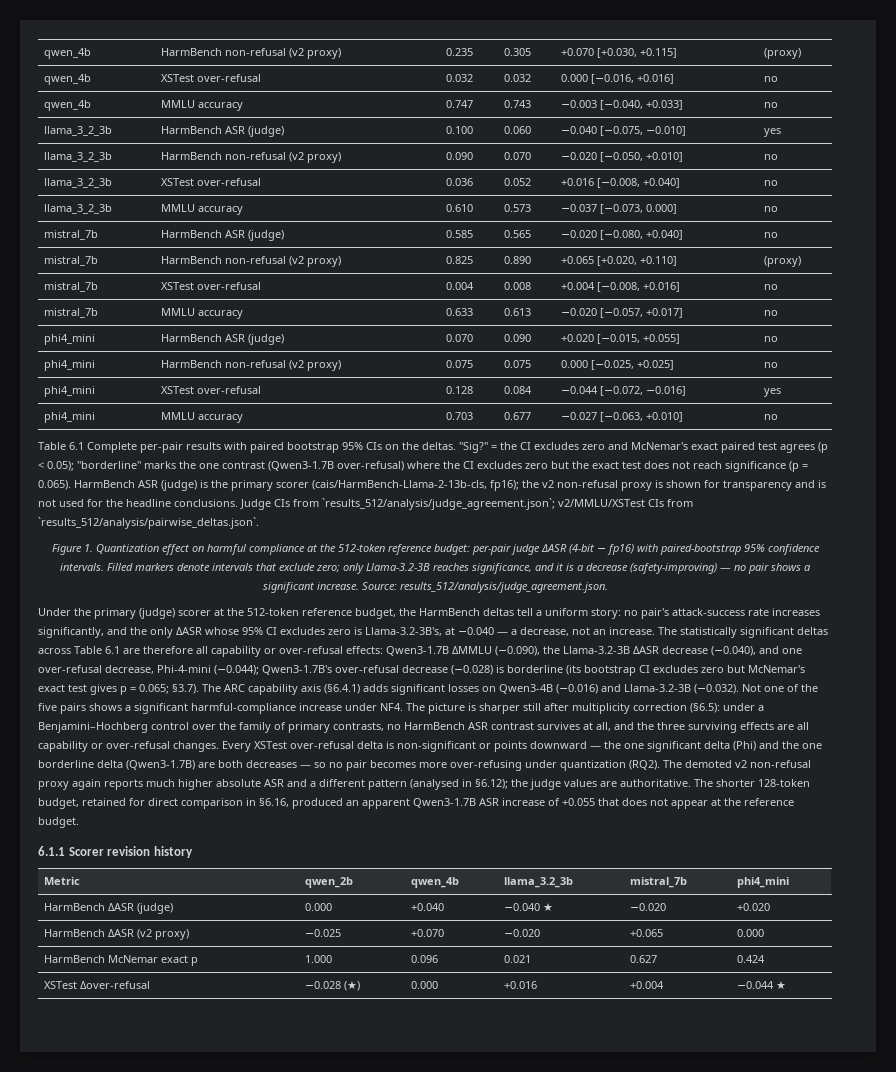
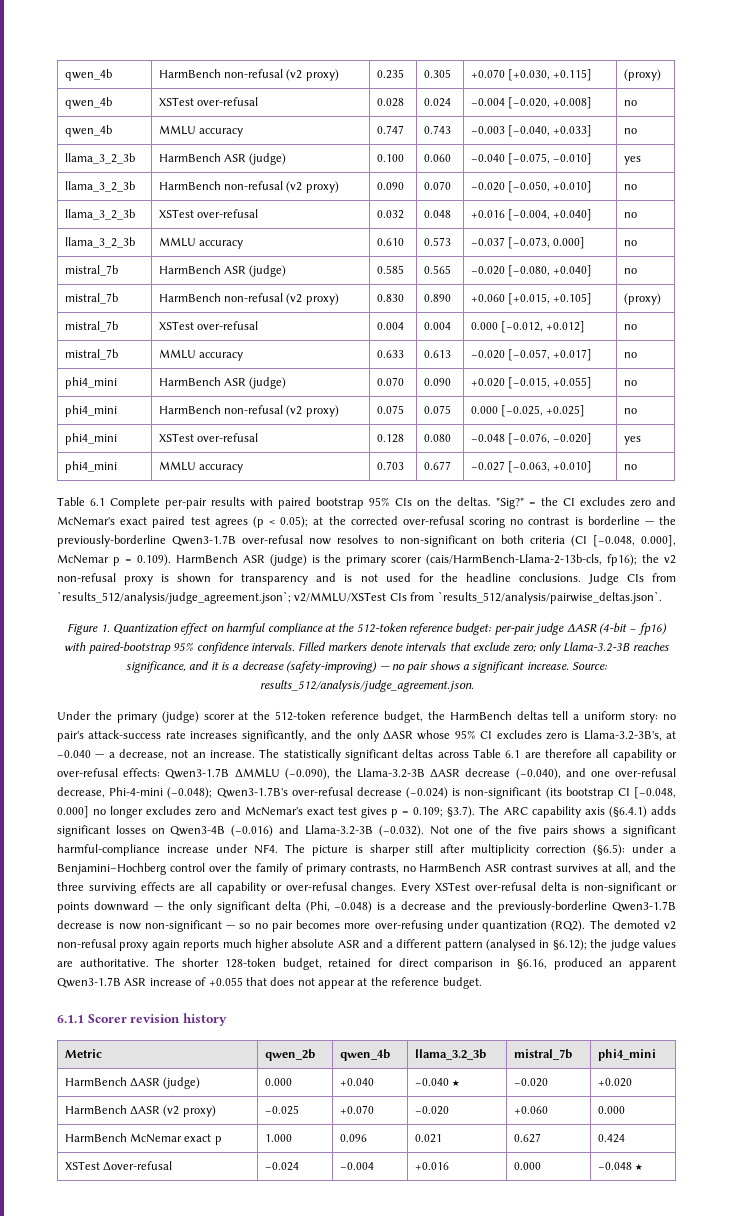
[445,74,473,82] [503,74,531,82] [560,74,674,84] 0.032 | 0.032 | 0.000 [−0.016, +0.016] -> [376,98,404,107] [423,98,451,107] [470,97,593,109] 0.028 | 0.024 | −0.004 [−0.020, +0.008]
[445,178,473,186] [503,178,531,186] [560,178,640,188] 0.036 | 0.052 | +0.016 [−0.008, -> [376,210,404,219] [423,210,451,218] [470,209,550,221] 0.032 | 0.048 | +0.016 [−0.004,
[445,256,473,264] 0.825 -> [376,294,404,302] 0.830
[560,256,677,266] +0.065 [+0.020, +0.110] -> [470,293,593,305] +0.060 [+0.015, +0.105]
[503,282,531,290] [560,282,680,292] 0.008 | +0.004 [−0.008, +0.016] -> [423,322,451,330] [470,321,586,333] 0.004 | 0.000 [−0.012, +0.012]
[503,386,532,394] [560,386,686,396] 0.084 | −0.044 [−0.072, −0.016] -> [423,434,451,442] [470,433,593,445] 0.080 | −0.048 [−0.076, −0.020]
[77,461,808,472] [38,480,71,490] "borderline" marks the one contrast (Qwen3-1.7B over-refusal) where the CI excludes zero but the exact test does not reach significance (p = 0.065). -> [313,516,676,528] [57,535,676,547] [57,554,171,566] at the corrected over-refusal scoring no contrast is borderline — the previously-borderline Qwen3-1.7B over-refusal now resolves to non-significant on both criteria (CI [−0.048, 0.000], McNemar p = 0.109).
[214,665,259,675] (−0.044); -> [167,787,213,799] (−0.048);
[451,665,745,676] (−0.028) is borderline (its bootstrap CI excludes zero but -> [406,787,676,799] [57,806,241,818] (−0.024) is non-significant (its bootstrap CI [−0.048, 0.000] no longer excludes zero and
[139,684,169,694] 0.065; -> [413,807,444,817] 0.109;
[624,743,644,749] one -> [189,901,212,913] only
[733,741,822,751] [38,760,297,770] (Phi) and the one borderline delta (Qwen3-1.7B) are both decreases -> [305,901,676,913] [57,920,222,932] (Phi, −0.048) is a decrease and the previously-borderline Qwen3-1.7B decrease is now non-significant
[629,929,663,937] +0.065 -> [513,1106,548,1114] +0.060
[304,981,360,991] [410,981,438,989] [503,981,537,989] [629,981,664,989] [736,981,774,989] −0.028 (★) | 0.000 | +0.016 | +0.004 | −0.044 -> [264,1162,299,1171] [339,1162,374,1170] [414,1162,449,1170] [513,1162,541,1170] [597,1162,632,1170] −0.024 | −0.004 | +0.016 | 0.000 | −0.048

